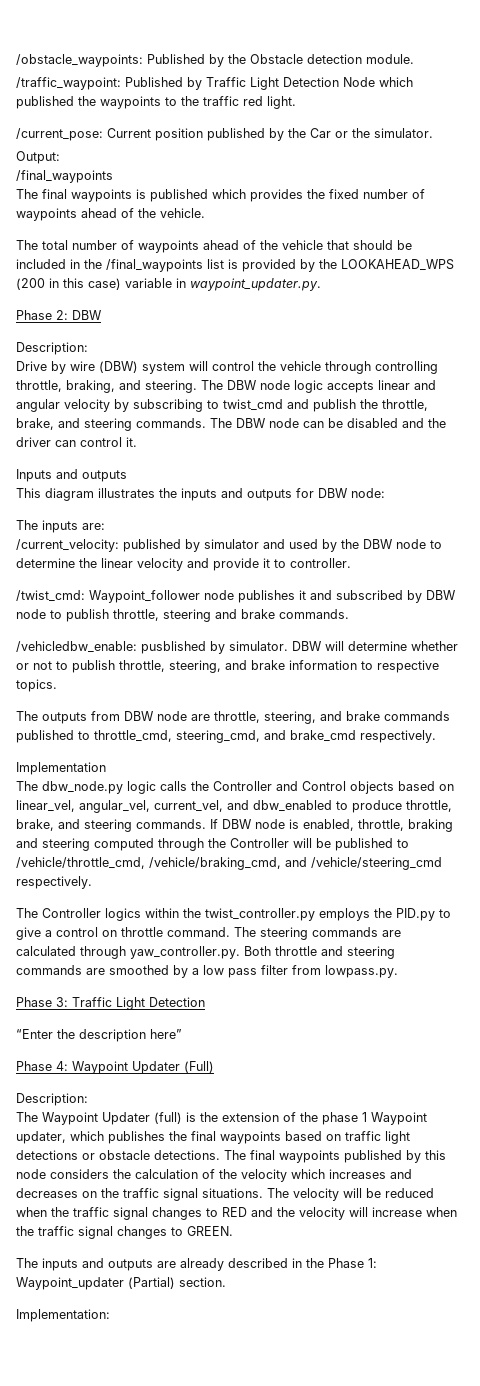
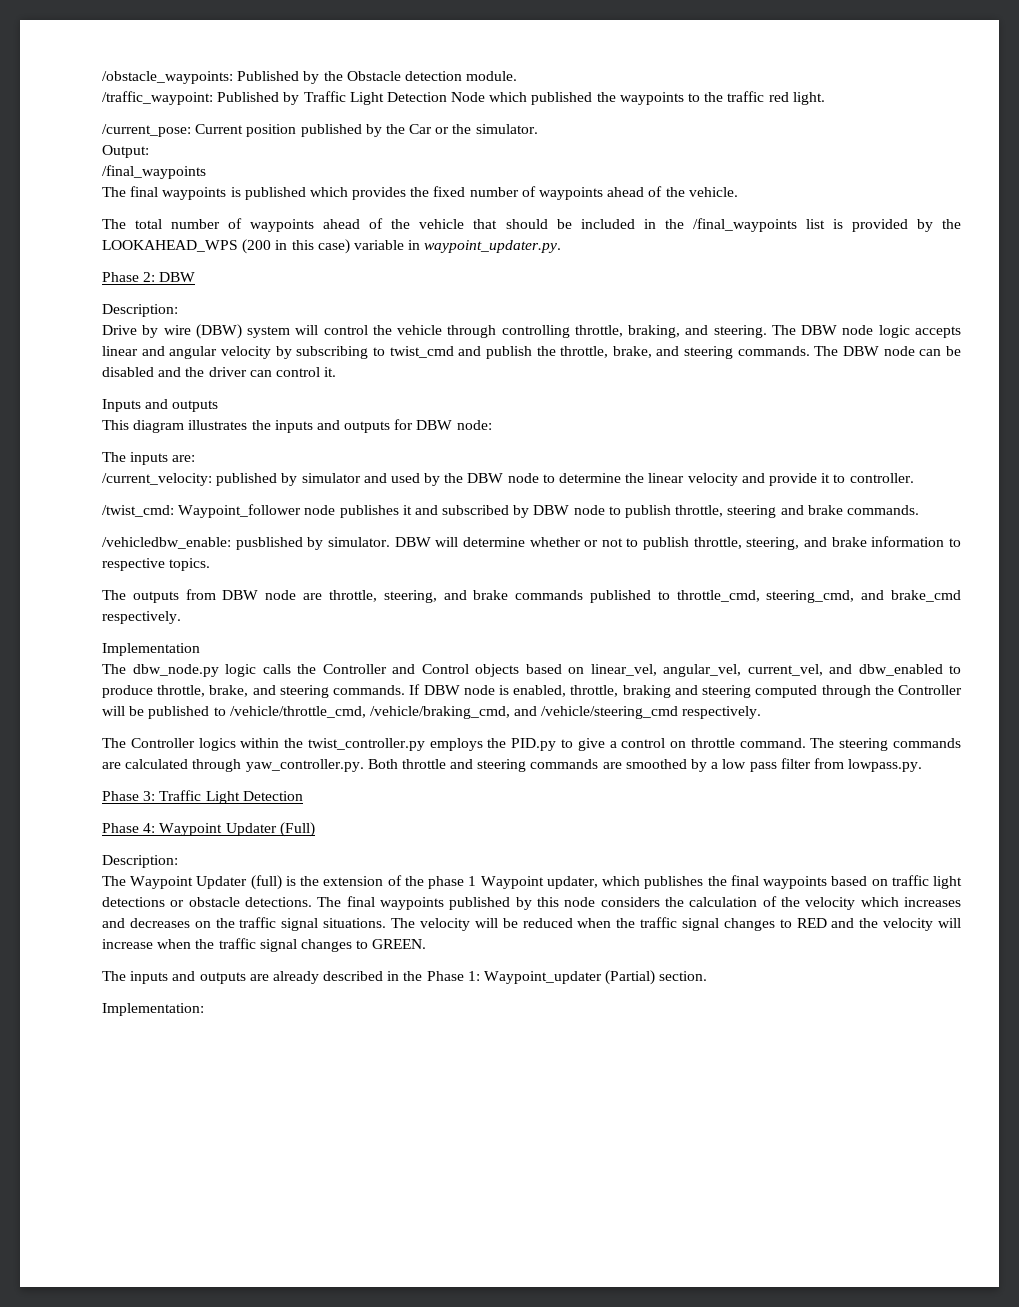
[16,1029,182,1042] // “Enter the description here” -> (303, 796) none

